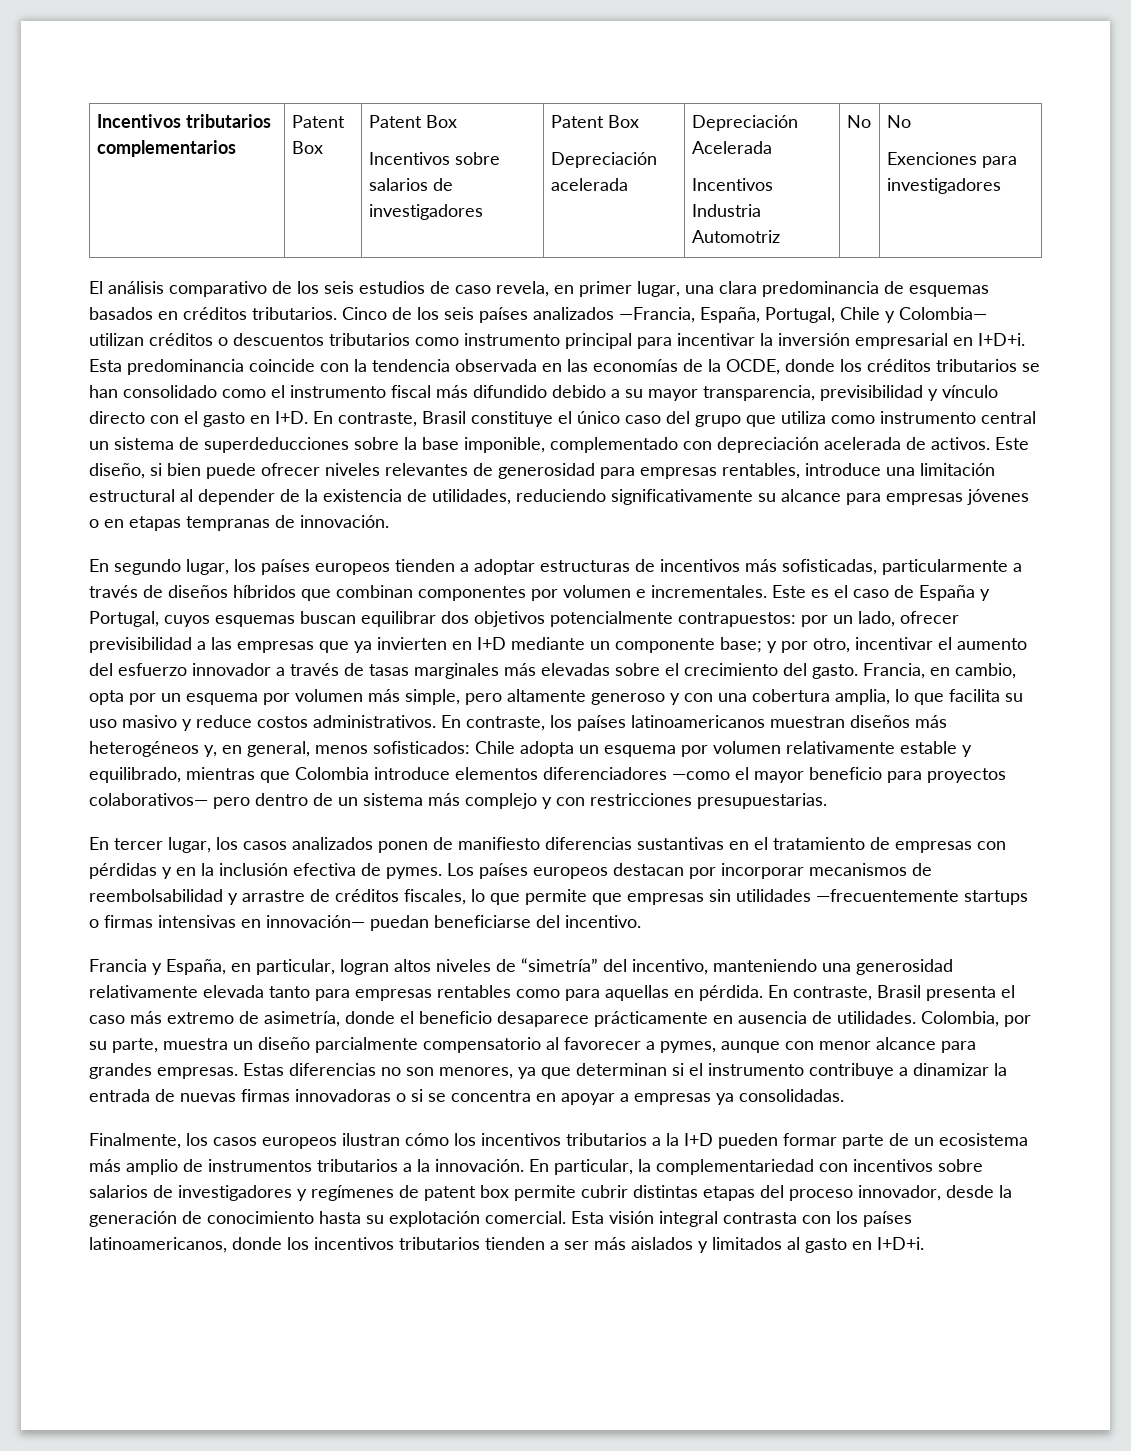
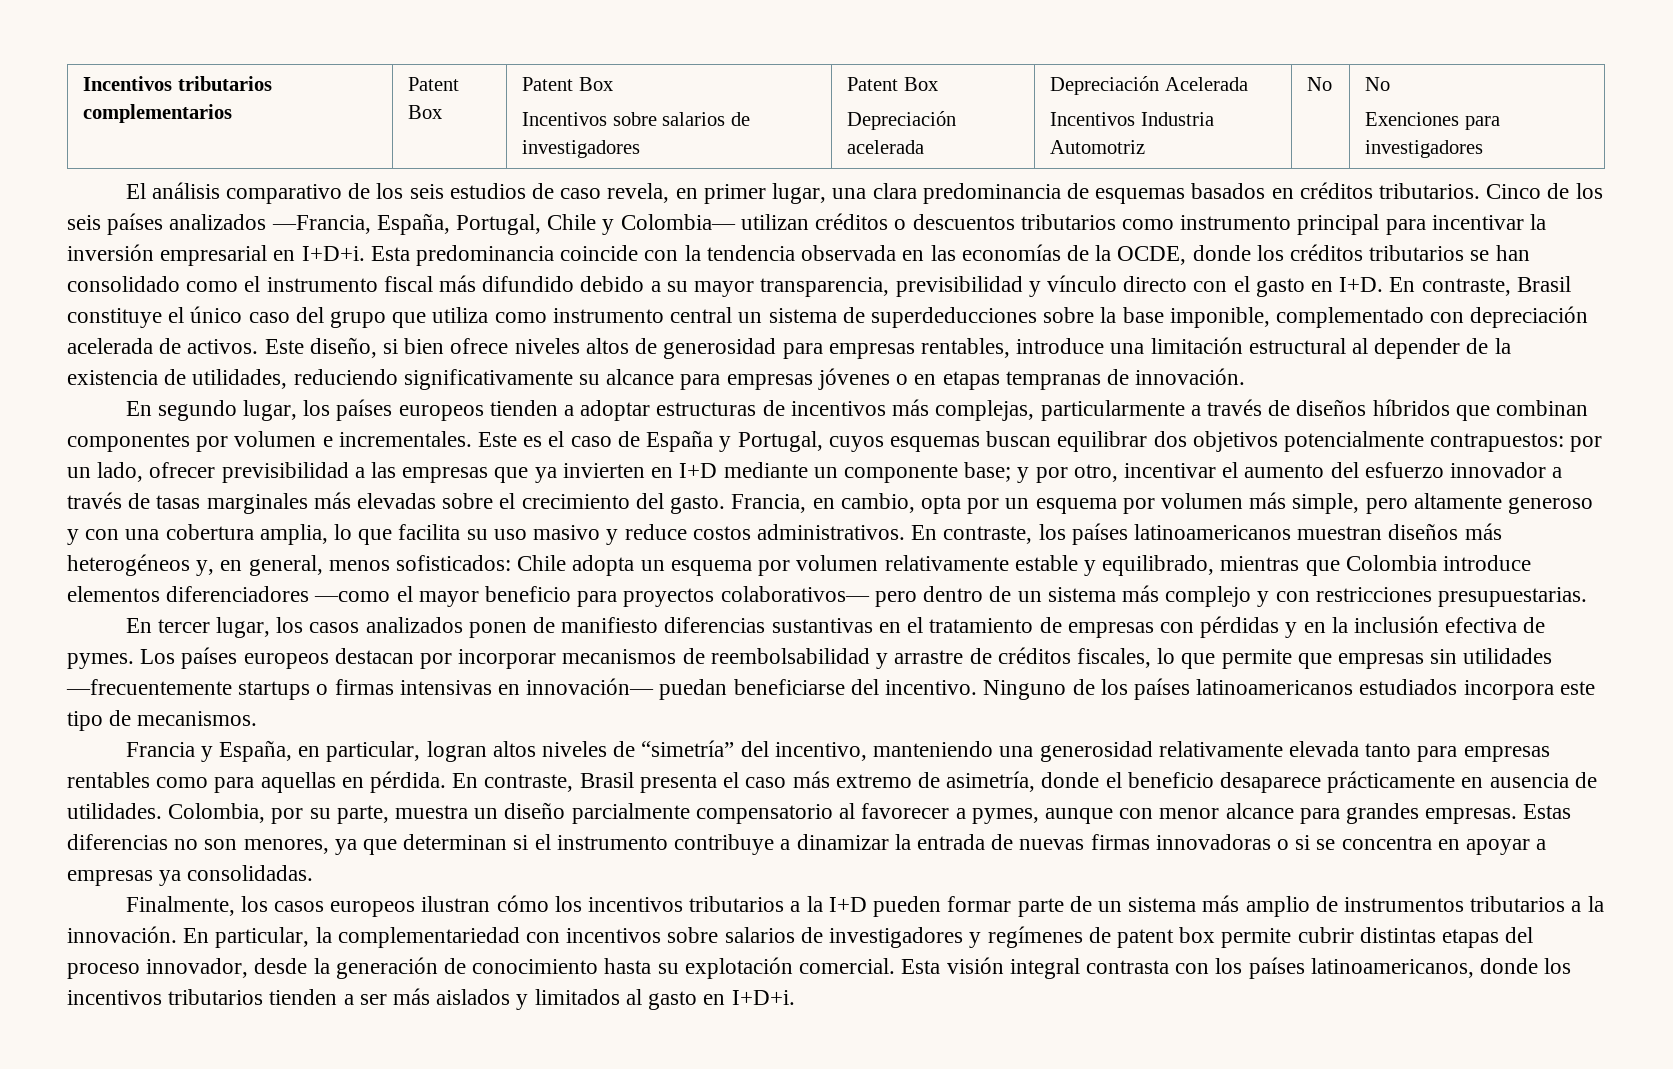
[206,463,468,479] puede ofrecer niveles relevantes -> [450,338,629,354] ofrece niveles altos
[782,559,877,575] sofisticadas, -> [935,400,1035,421] complejas,
(641, 921) none -> [983,678,1595,700] [67,710,258,731] Ninguno de los países latinoamericanos estudiados incorpora este tipo de mecanismos.
[939,1133,1028,1146] ecosistema -> [1128,897,1197,912] sistema

